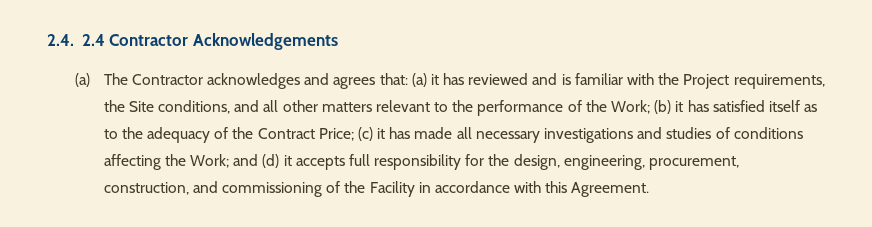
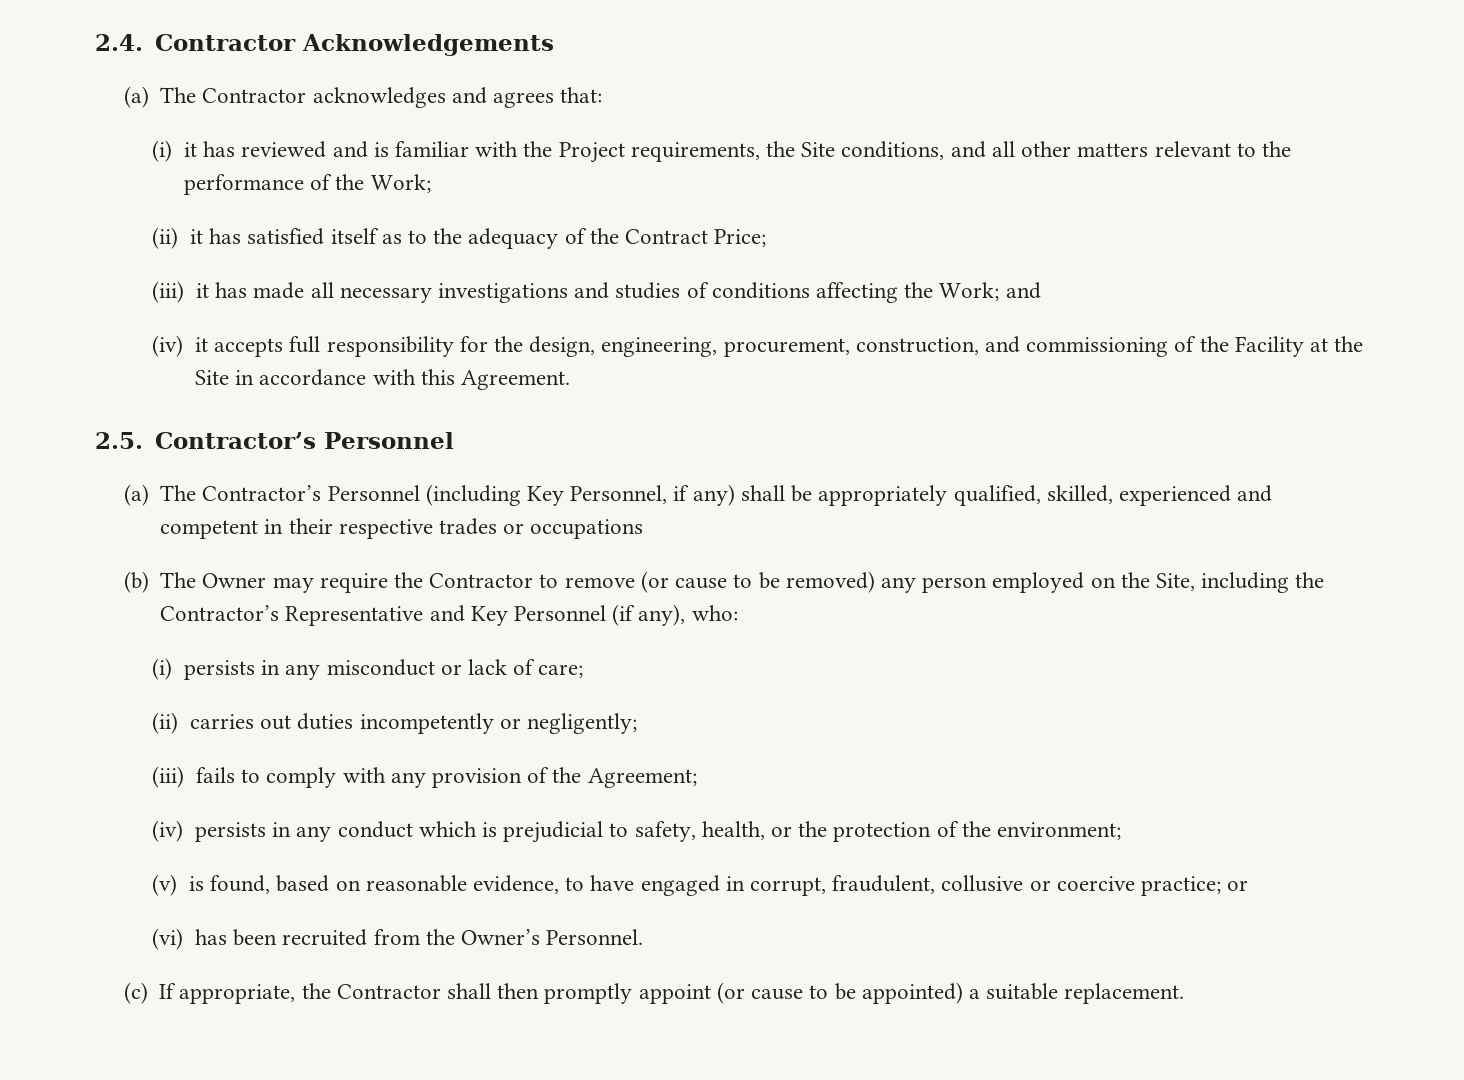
[81,34,105,46] 2.4 -> (143, 42) none
[411,73,427,87] (a) -> [152,140,173,162] // (i)
[654,100,672,114] (b) -> [152,227,179,249] // (ii)
[357,127,373,141] (c) -> [152,281,185,303] // (iii)
[262,154,280,168] (d) -> [152,335,184,357] // (iv)
(415, 189) none -> [1310,336,1364,352] [194,370,229,385] at the Site
(650, 189) none -> [95,432,454,449] [123,484,1273,506] [160,518,644,539] [123,571,1325,593] [160,604,738,626] [152,658,584,680] [152,712,638,734] [152,766,697,788] [152,820,1122,843] [152,874,1249,896] [152,928,644,950] [123,982,1185,1004] // 2.5. Contractor’s Personnel // (a) The Contractor’s Personnel (including Key Personnel, if any) shall be appropriately qualified, skilled, experienced and competent in their respective trades or occupations // (b) The Owner may require the Contractor to remove (or cause to be removed) any person employed on the Site, including the Contractor’s Representative and Key Personnel (if any), who: // (i) persists in any misconduct or lack of care; // (ii) carries out duties incompetently or negligently; // (iii) fails to comply with any provision of the Agreement; // (iv) persists in any conduct which is prejudicial to safety, health, or the protection of the environment; // (v) is found, based on reasonable evidence, to have engaged in corrupt, fraudulent, collusive or coercive practice; or // (vi) has been recruited from the Owner’s Personnel. // (c) If appropriate, the Contractor shall then promptly appoint (or cause to be appointed) a suitable replacement.

